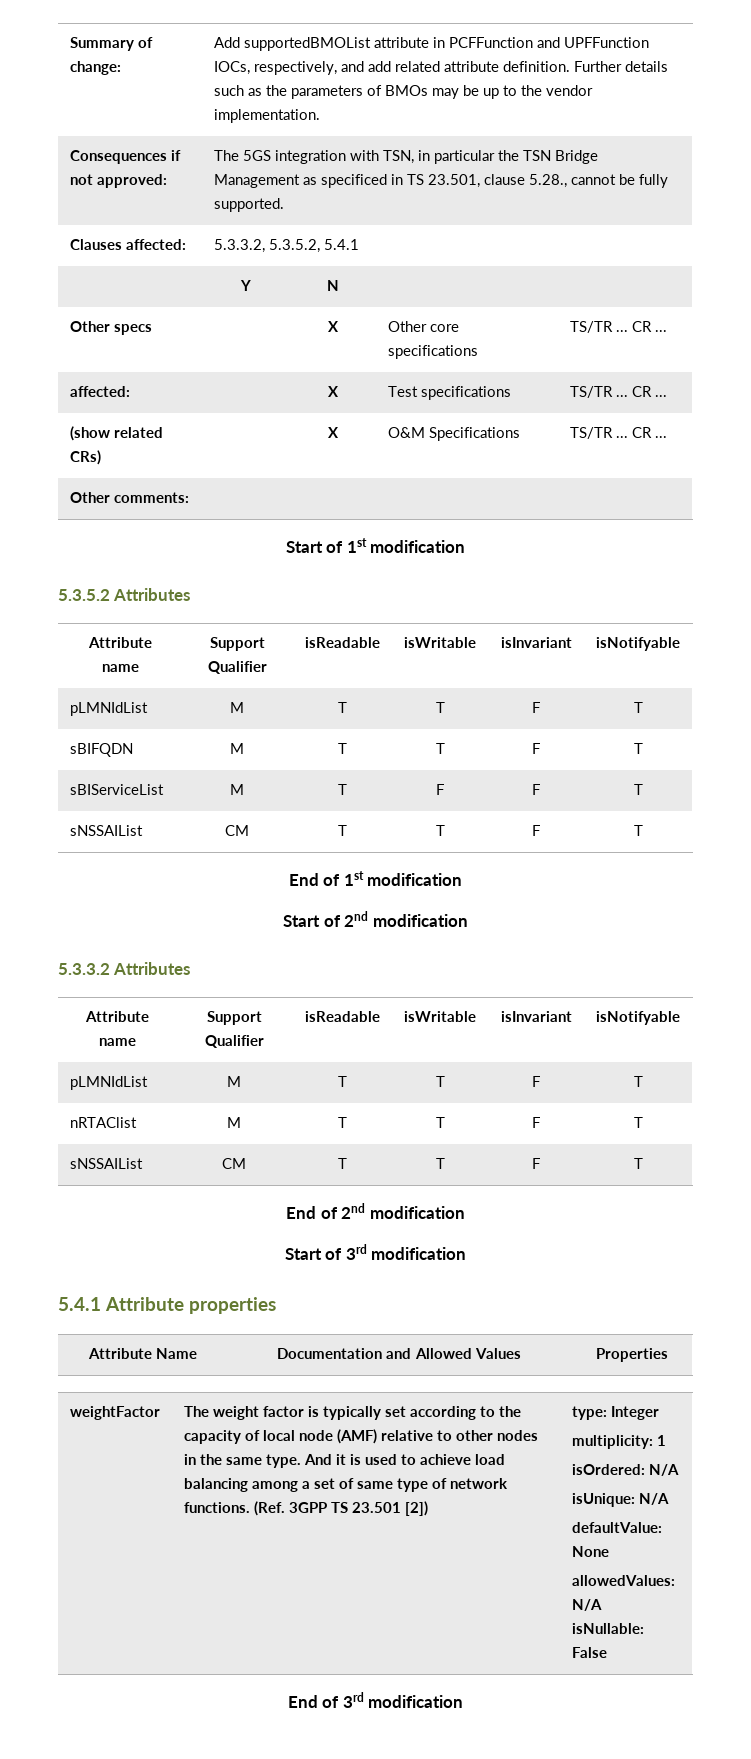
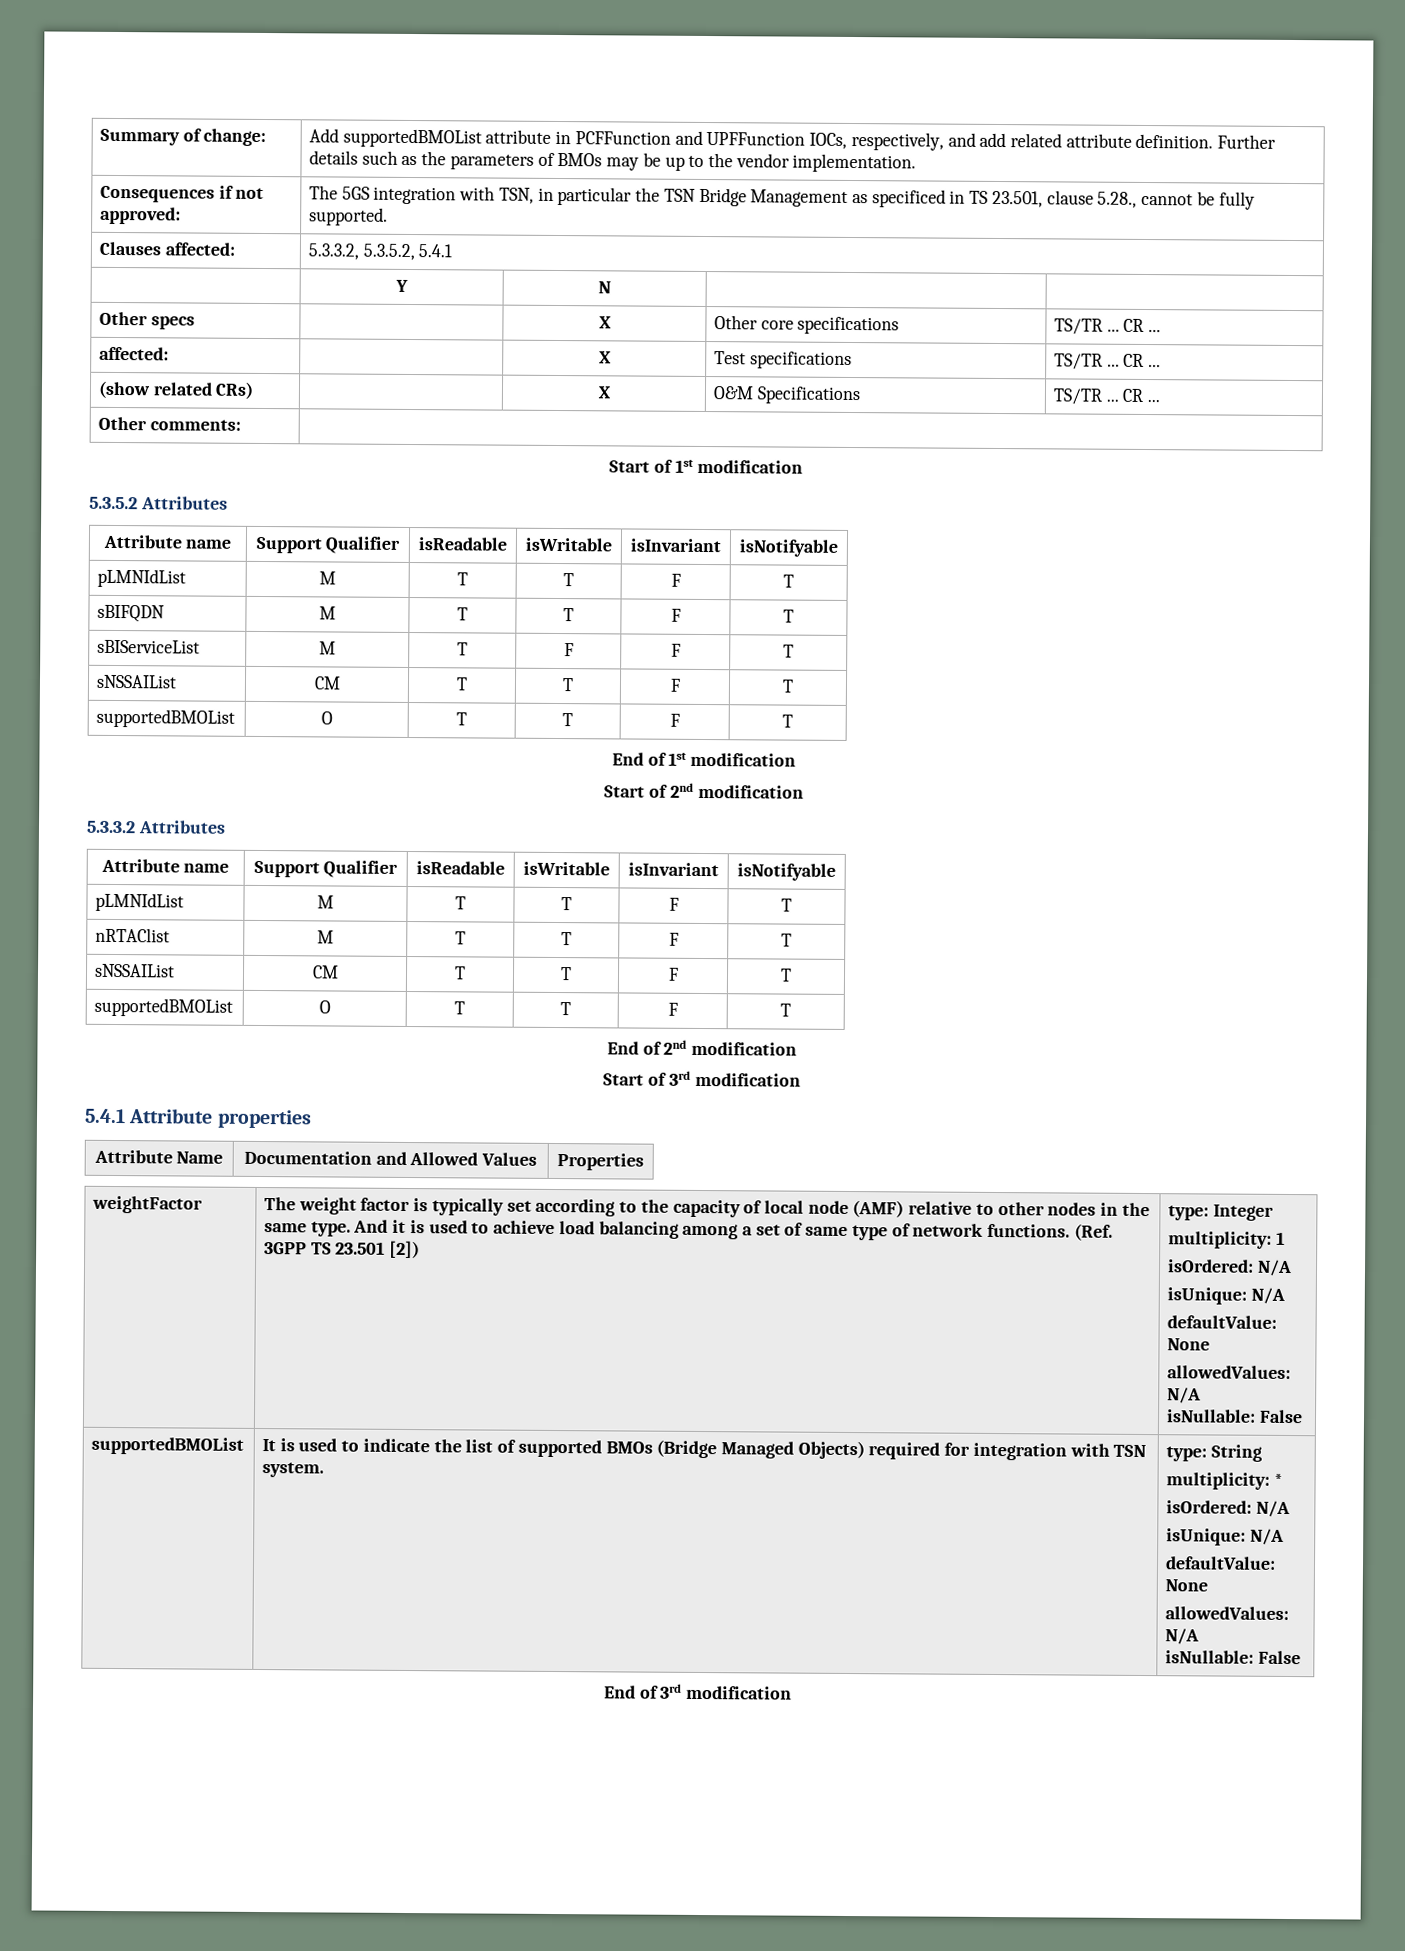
(643, 830) none -> [96,708,236,728] [320,711,333,725] [456,712,467,726] [562,713,573,727] [669,713,680,727] [782,714,793,728] // supportedBMOList | O | T | T | F | T
(643, 1163) none -> [94,997,234,1017] [318,1000,331,1014] [454,1001,465,1015] [560,1002,571,1016] [667,1002,678,1016] [780,1003,791,1017] // supportedBMOList | O | T | T | F | T
(607, 1652) none -> [91,1436,245,1455] [262,1438,1147,1461] [262,1462,325,1478] [1166,1444,1262,1462] [1166,1472,1283,1490] [1166,1500,1290,1518] [1166,1528,1284,1546] [1165,1556,1277,1570] [1165,1579,1209,1592] [1165,1606,1290,1621] [1165,1628,1200,1645] [1165,1650,1301,1665] // supportedBMOList | It is used to indicate the list of supported BMOs (Bridge Managed Objects) required for integration with TSN system. | type: String // multiplicity: * // isOrdered: N/A // isUnique: N/A // defaultValue: None // allowedValues: N/A // isNullable: False

